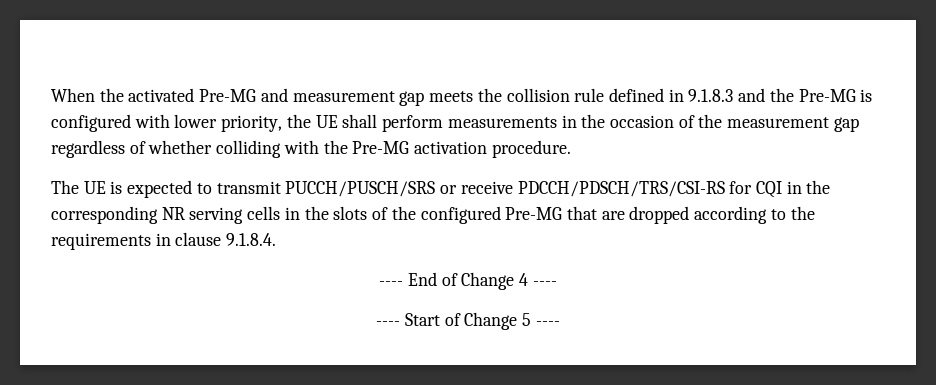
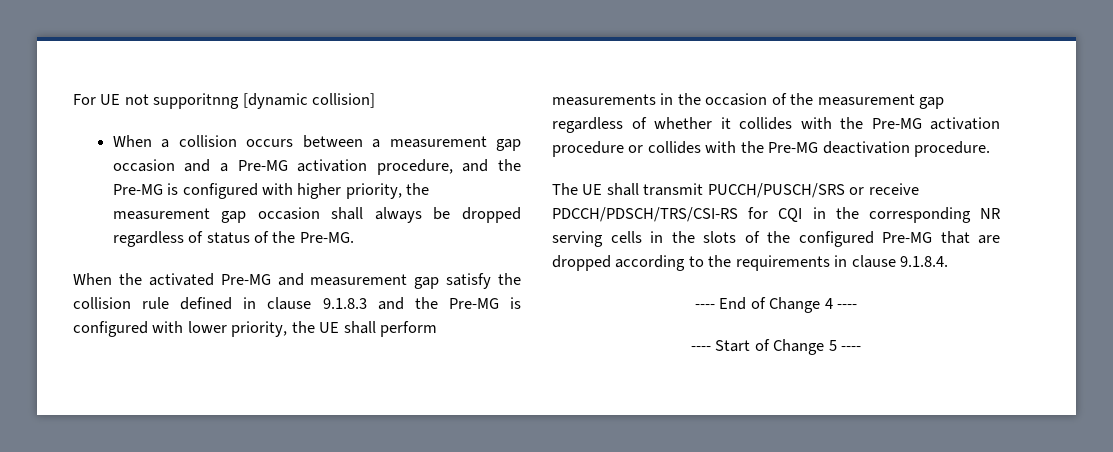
(51, 95) none -> [73,93,376,109] [112,135,521,151] [112,159,521,175] [112,183,430,199] [112,207,521,223] [112,231,354,247] For UE not supporitnng [dynamic collision] // When a collision occurs between a measurement gap occasion and a Pre-MG activation procedure, and the Pre-MG is configured with higher priority, the measurement gap occasion shall always be dropped regardless of status of the Pre-MG. //
[429,91,474,102] meets -> [446,273,492,289] satisfy
(684, 95) none -> [267,297,312,310] clause
[216,140,282,158] colliding -> [720,117,792,130] it collides
(488, 147) none -> [552,141,910,157] procedure or collides with the Pre-MG deactivation
[110,180,212,198] is expected to -> [606,183,639,196] shall

